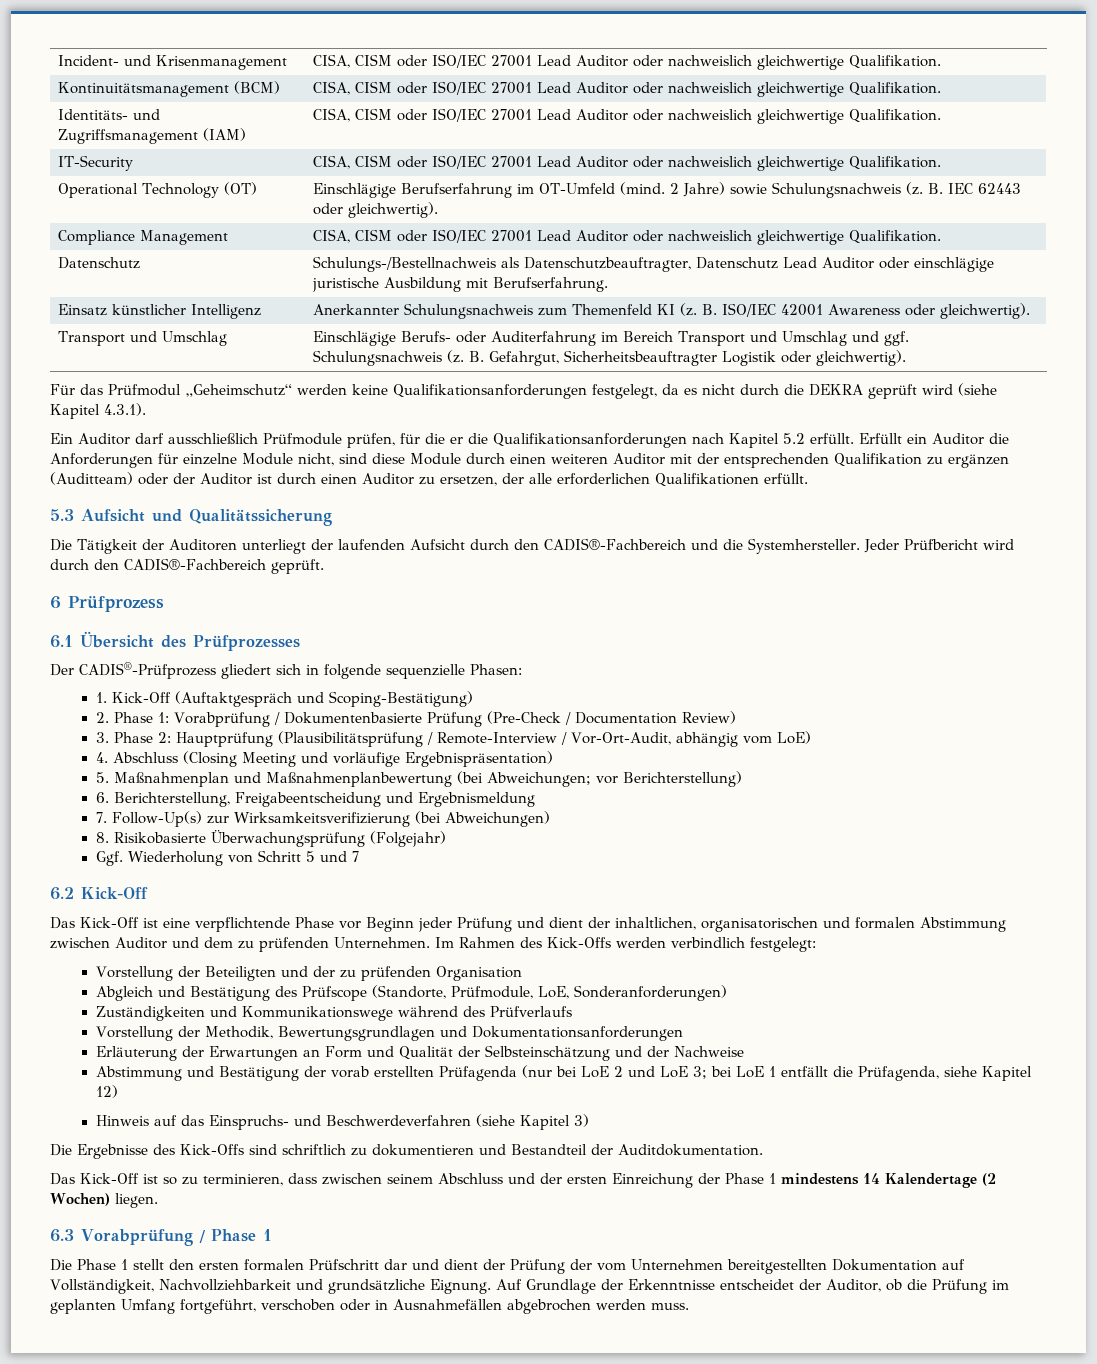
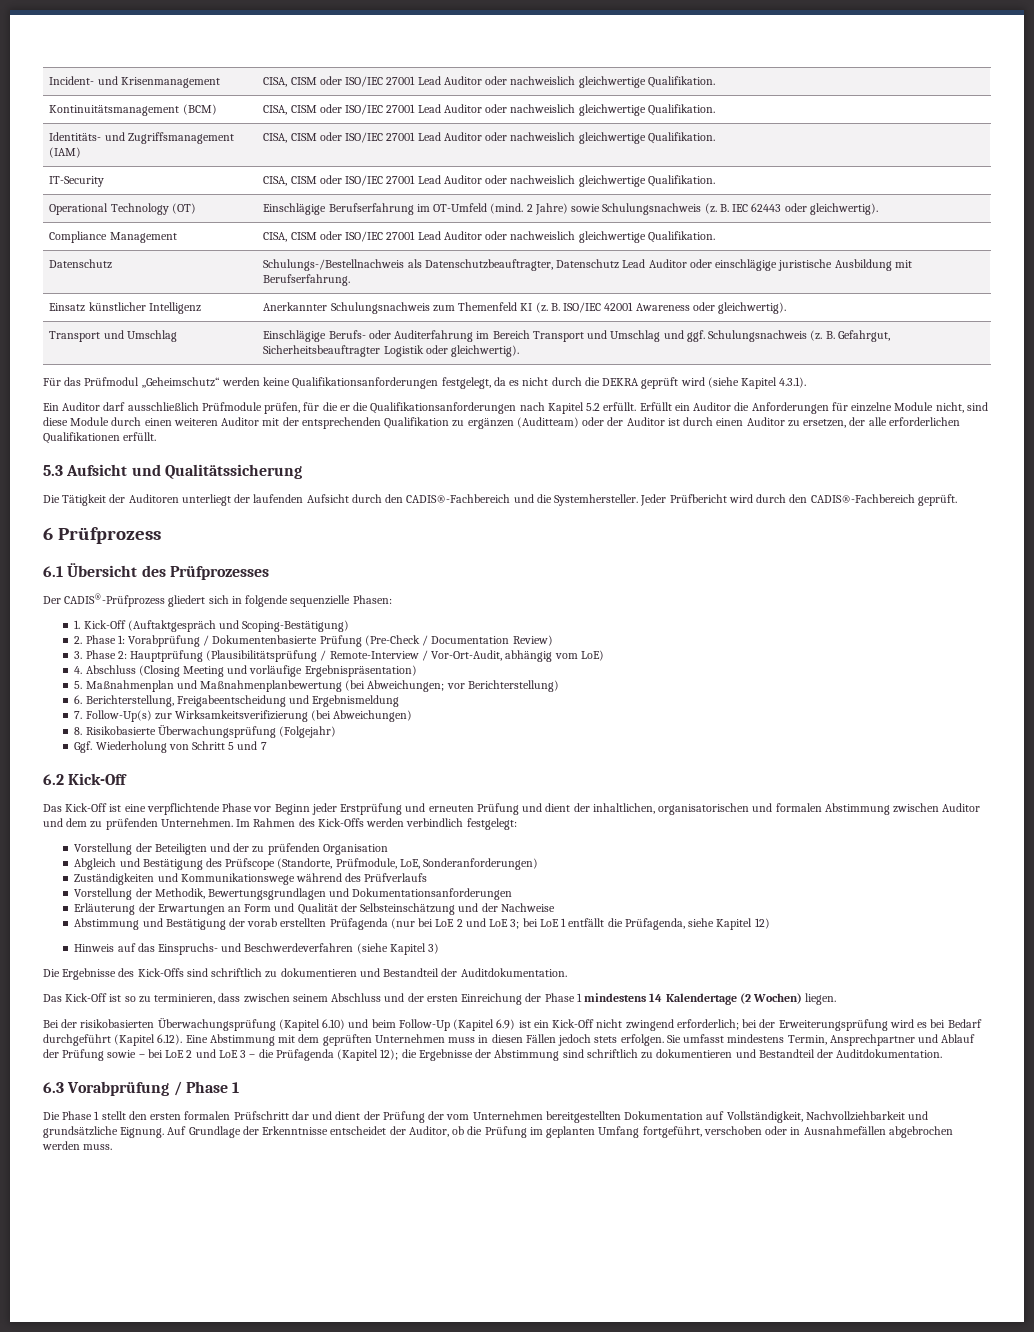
(452, 924) none -> [340,803,474,815] Erstprüfung und erneuten
(158, 1200) none -> [43,1017,982,1031] [43,1034,976,1046] [43,1049,943,1061] // Bei der risikobasierten Überwachungsprüfung (Kapitel 6.10) und beim Follow-Up (Kapitel 6.9) ist ein Kick-Off nicht zwingend erforderlich; bei der Erweiterungsprüfung wird es bei Bedarf durchgeführt (Kapitel 6.12). Eine Abstimmung mit dem geprüften Unternehmen muss in diesen Fällen jedoch stets erfolgen. Sie umfasst mindestens Termin, Ansprechpartner und Ablauf der Prüfung sowie – bei LoE 2 und LoE 3 – die Prüfagenda (Kapitel 12); die Ergebnisse der Abstimmung sind schriftlich zu dokumentieren und Bestandteil der Auditdokumentation.

